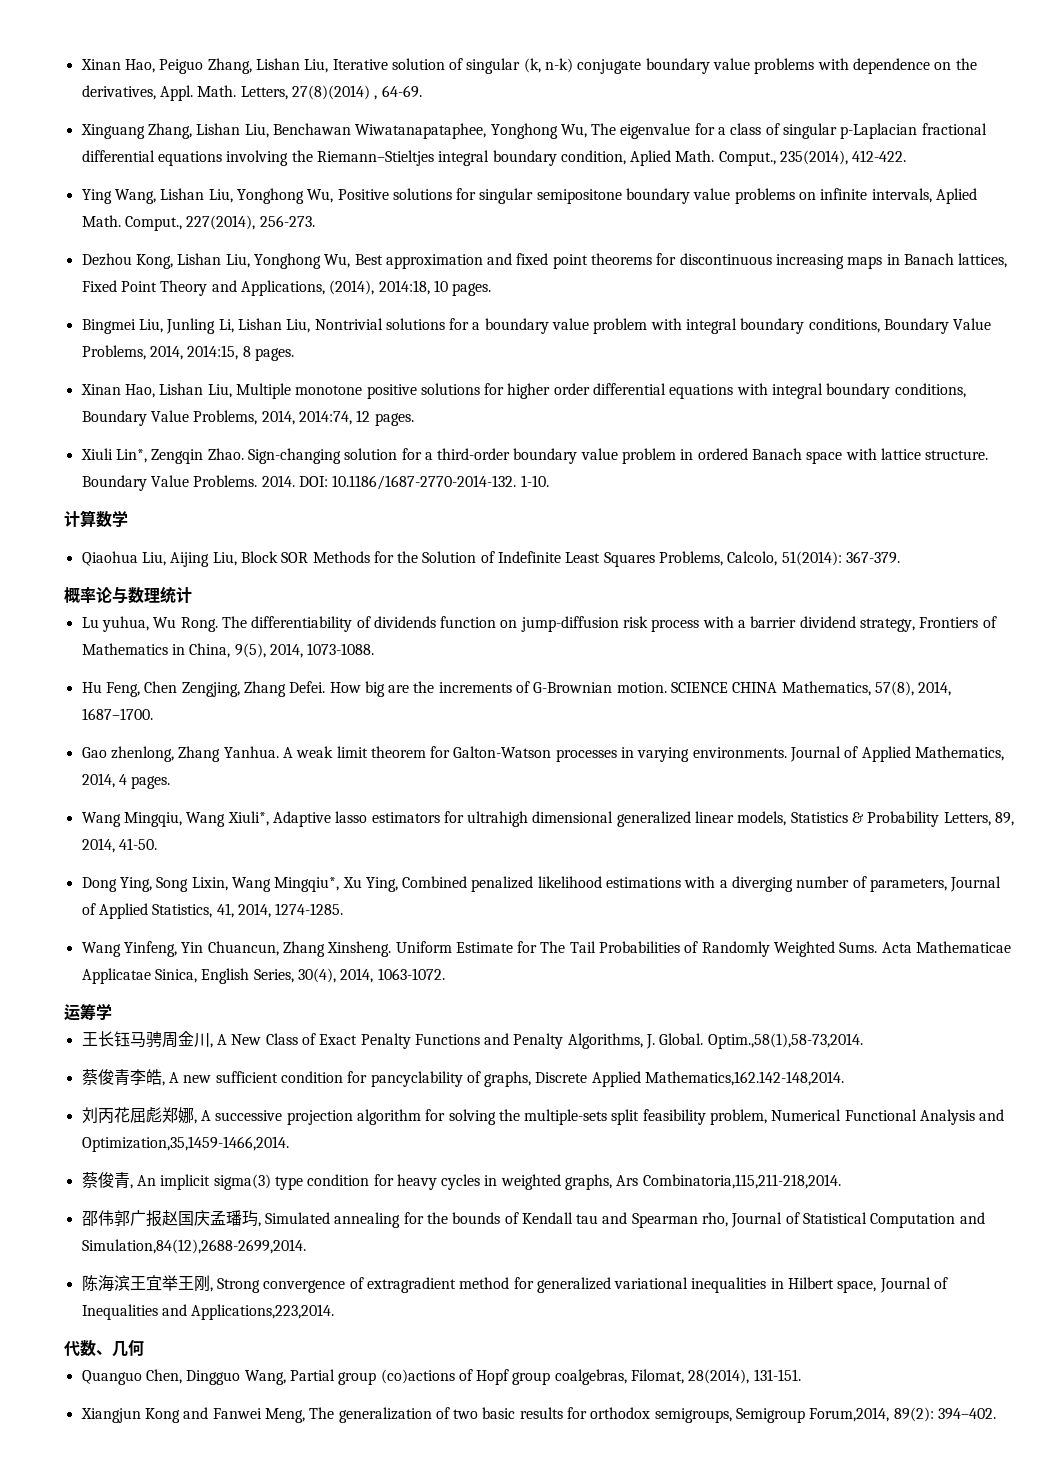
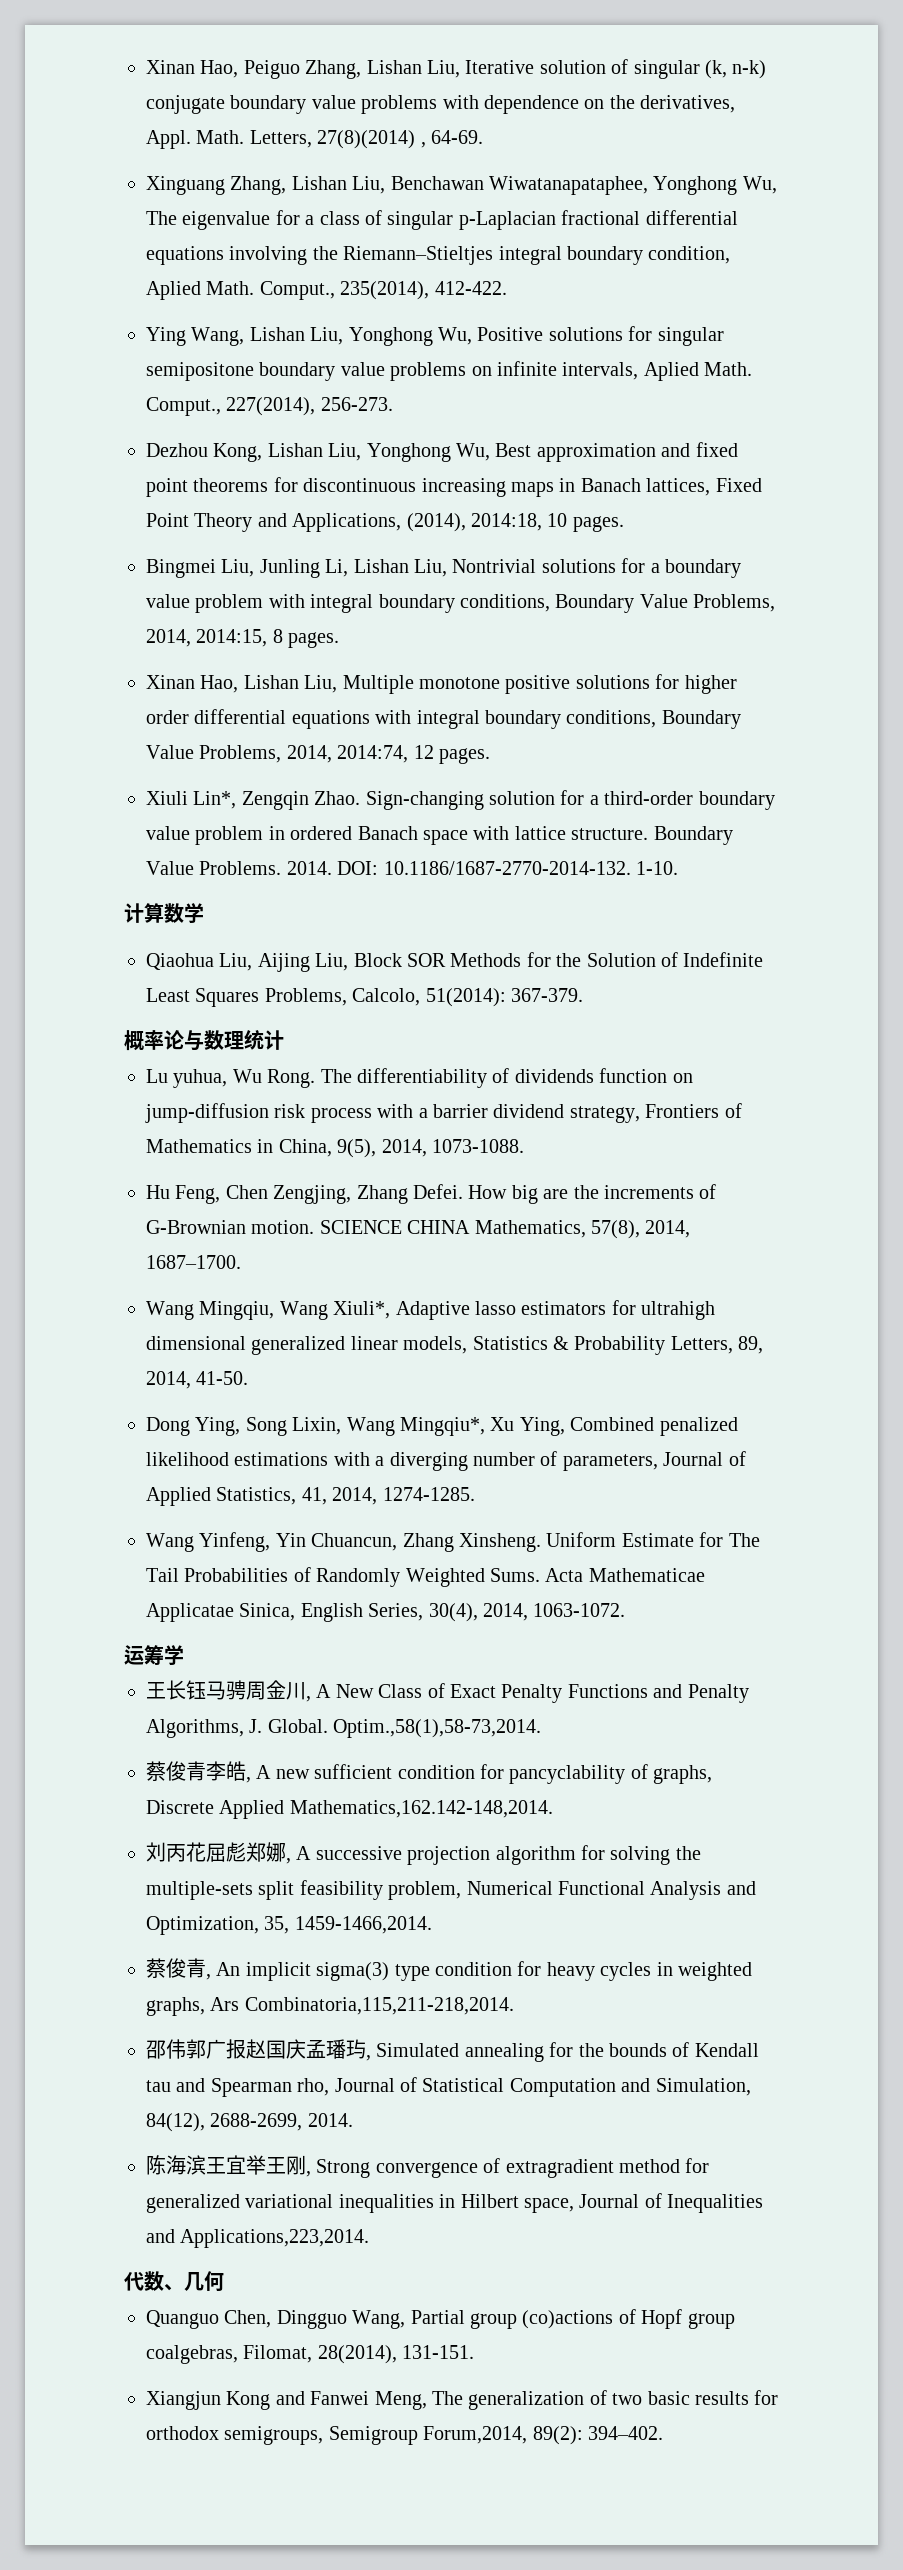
[81,746,1005,762] [81,773,171,789] // Gao zhenlong, Zhang Yanhua. A weak limit theorem for Galton-Watson processes in varying environments. Journal of Applied Mathematics, 2014, 4 pages. -> (241, 1262) none
[81,1136,289,1152] Optimization,35,1459-1466,2014. -> [146,1916,432,1935] Optimization, 35, 1459-1466,2014.
[81,1239,306,1254] Simulation,84(12),2688-2699,2014. -> [655,2078,751,2096] [146,2113,353,2132] Simulation, 84(12), 2688-2699, 2014.

